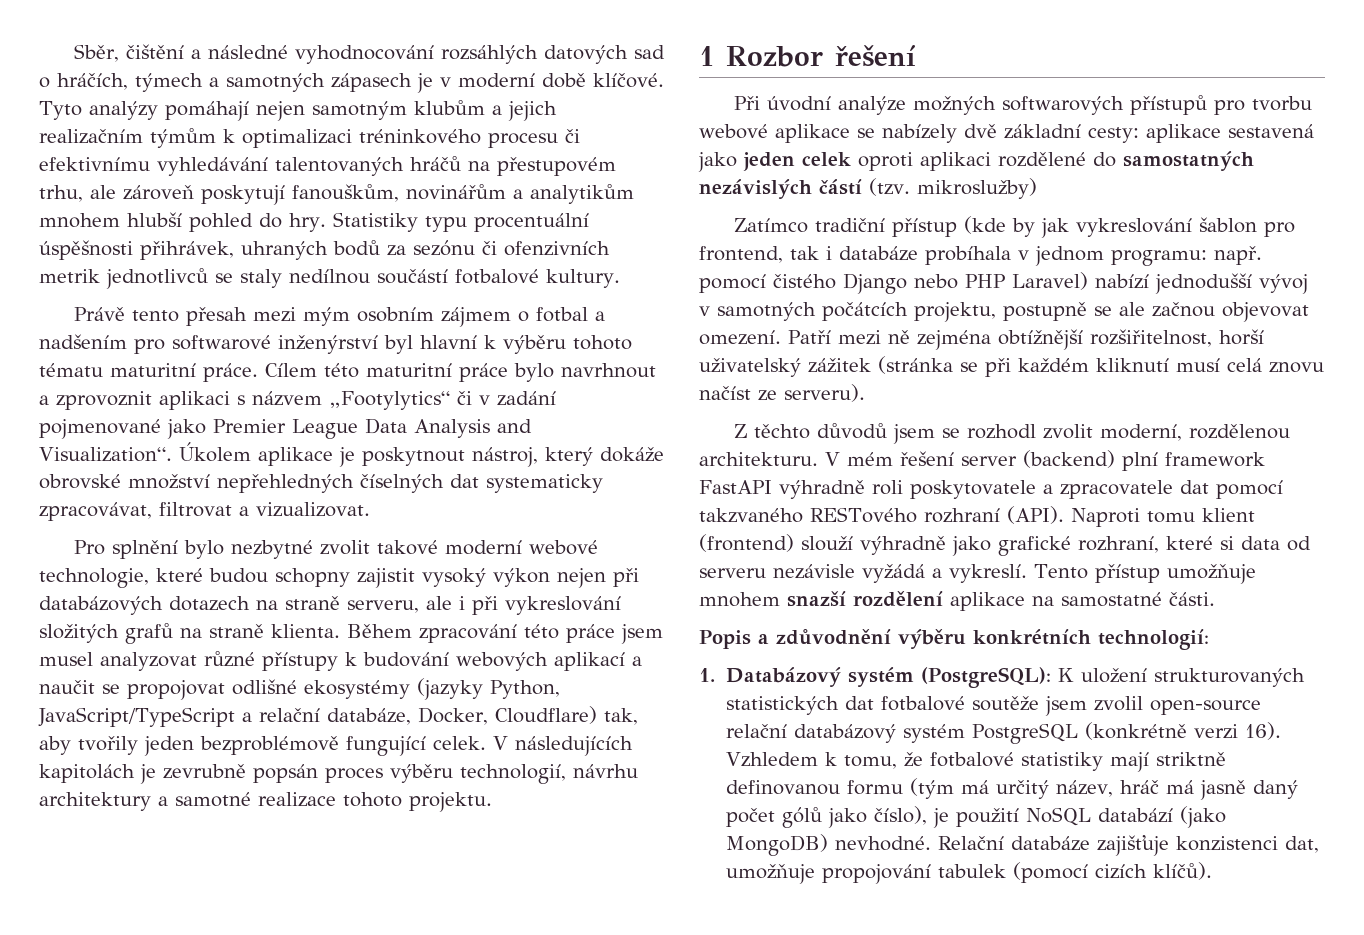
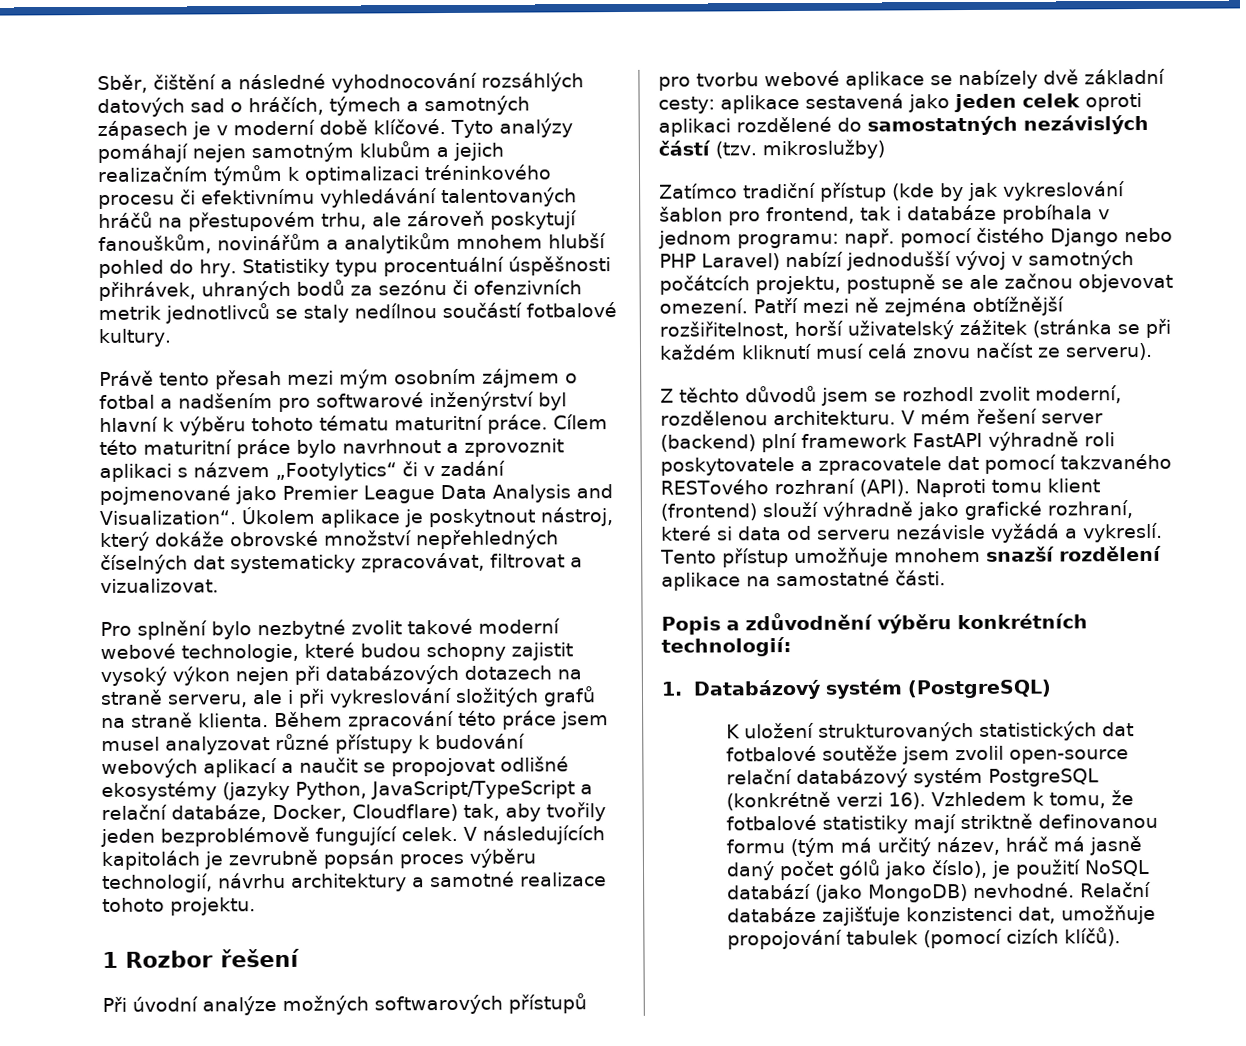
[921,667,1052,688] (PostgreSQL): -> [906,679,1052,699] (PostgreSQL) //

